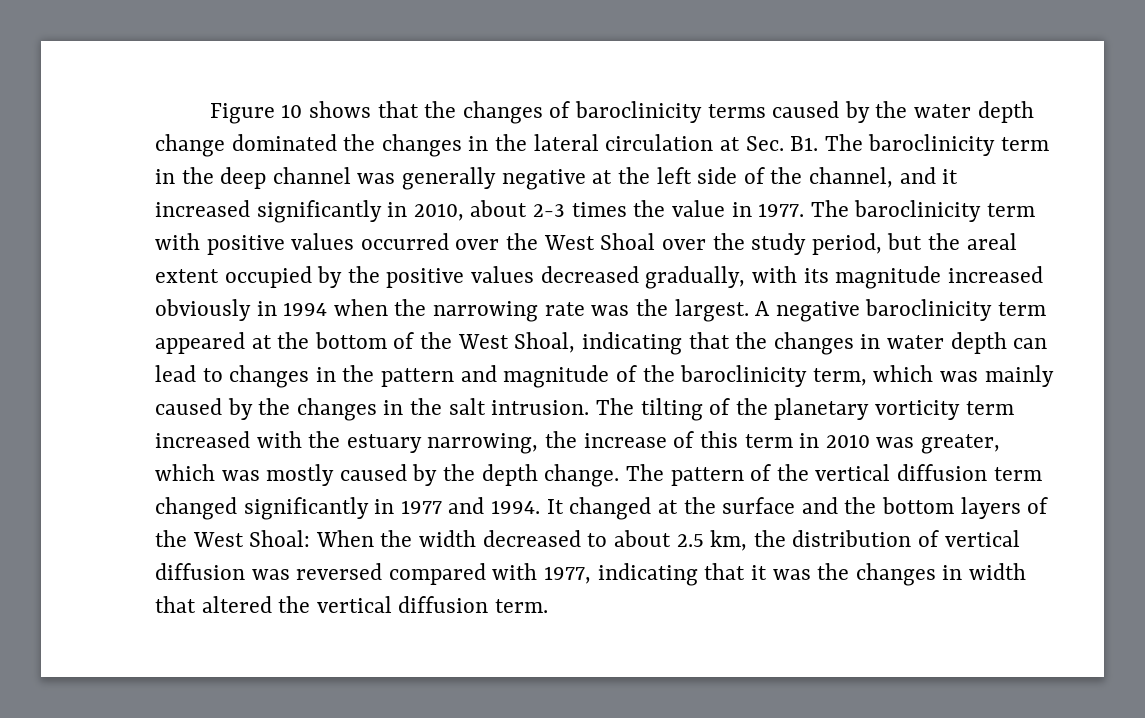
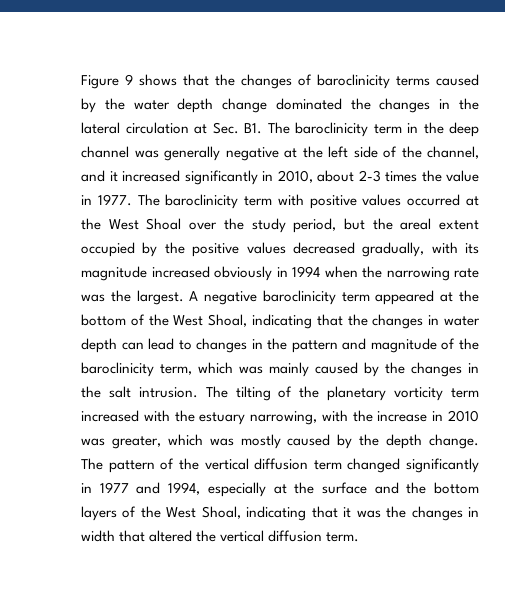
[281,104,303,118] 10 -> [125,74,133,85] 9
[455,239,500,250] over -> [465,196,479,206] at
(539, 443) none -> [321,410,348,422] with
[673,431,793,448] of this term -> (428, 416) none
[491,497,652,520] 1994. It changed -> [168,482,266,497] 1994, especially
[249,530,1020,551] [155,563,592,585] Shoal: When the width decreased to about 2.5 km, the distribution of vertical diffusion was reversed compared with 1977, -> [201,506,241,519] Shoal,

